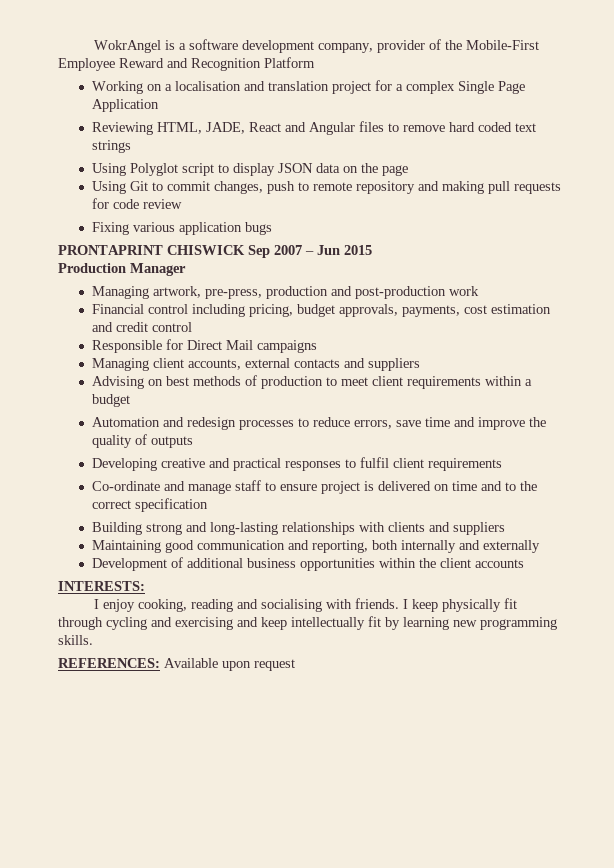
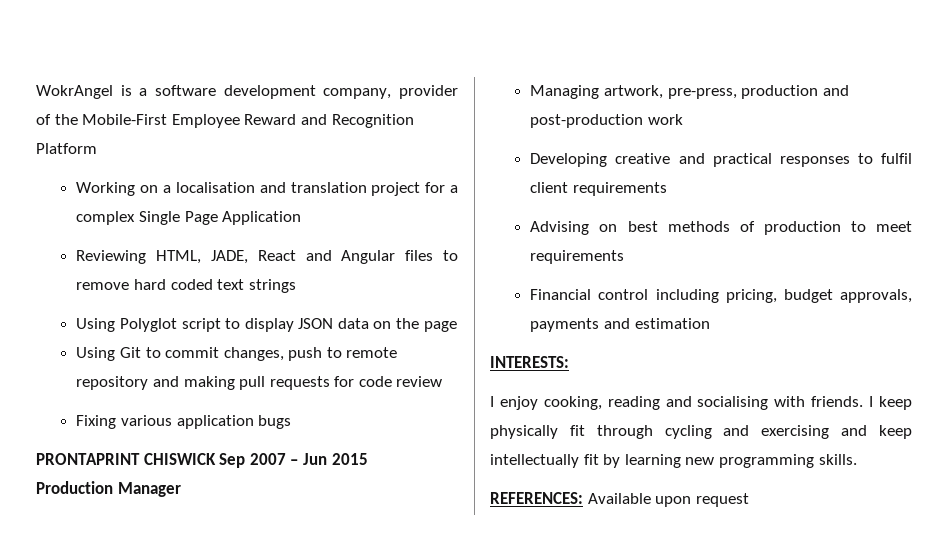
[91,304,551,317] [91,322,192,332] [91,339,317,353] [91,358,420,371] [91,375,532,389] [91,394,130,407] [91,417,546,430] [91,434,193,448] // Financial control including pricing, budget approvals, payments, cost estimation and credit control // Responsible for Direct Mail campaigns // Managing client accounts, external contacts and suppliers // Advising on best methods of production to meet client requirements within a budget // Automation and redesign processes to reduce errors, save time and improve the quality of outputs -> (683, 119) none
[91,480,537,494] [91,498,208,512] [91,522,505,535] [91,540,540,553] [91,557,524,571] Co-ordinate and manage staff to ensure project is delivered on time and to the correct specification // Building strong and long-lasting relationships with clients and suppliers // Maintaining good communication and reporting, both internally and externally // Development of additional business opportunities within the client accounts -> [530,221,912,235] [530,250,625,264] [530,289,912,303] [530,318,710,332] Advising on best methods of production to meet requirements // Financial control including pricing, budget approvals, payments and estimation

